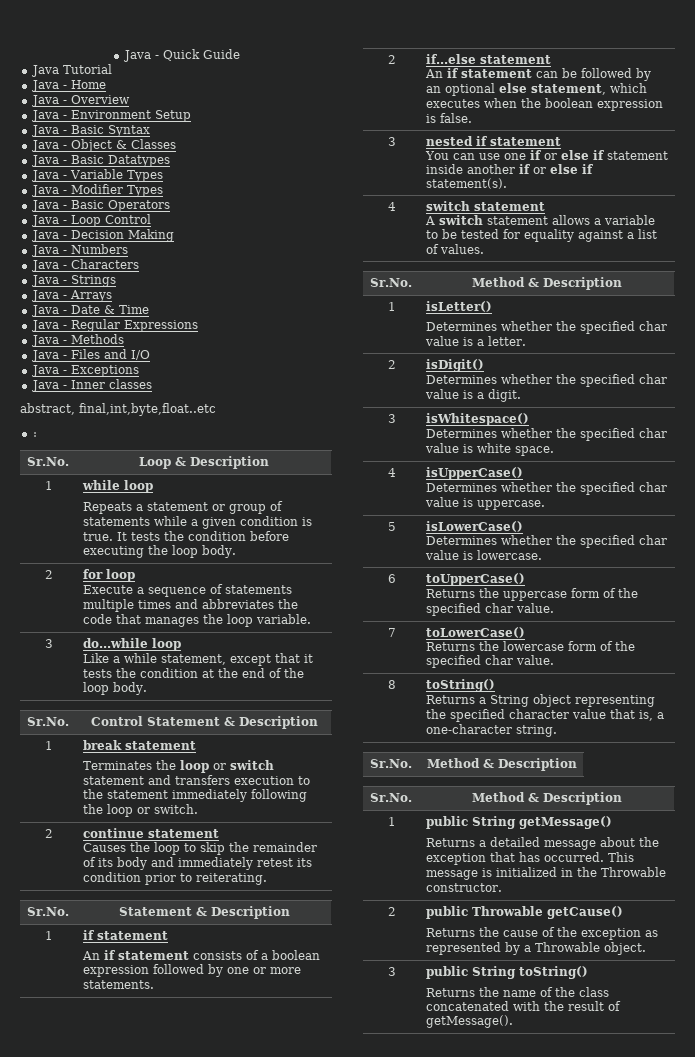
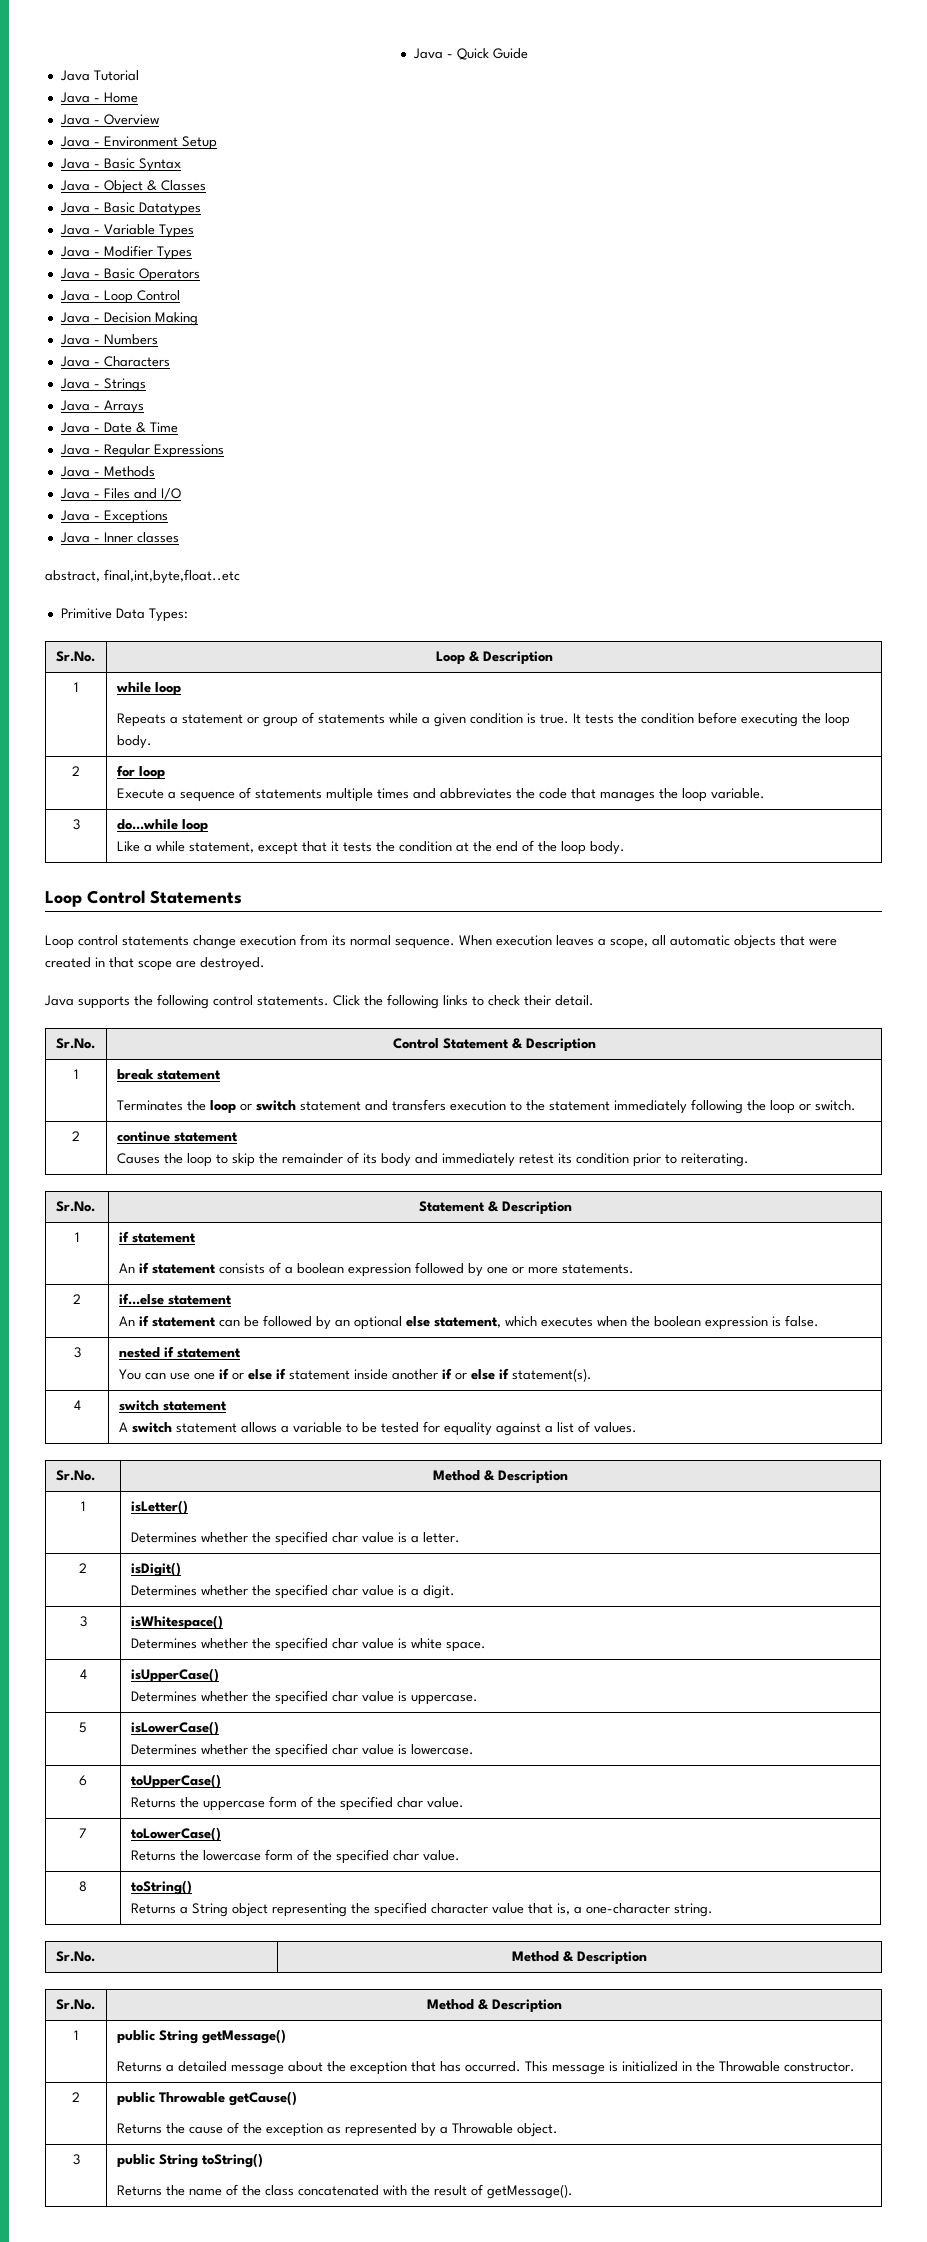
[32,432,37,437] : -> [60,608,188,622] Primitive Data Types:
(147, 688) none -> [45,890,242,907] [45,934,837,949] [45,957,265,971] [44,994,594,1009] // Loop Control Statements // Loop control statements change execution from its normal sequence. When execution leaves a scope, all automatic objects that were created in that scope are destroyed. // Java supports the following control statements. Click the following links to check their detail.

